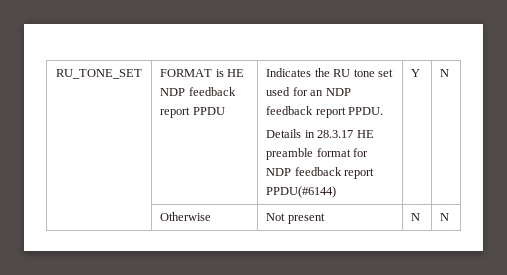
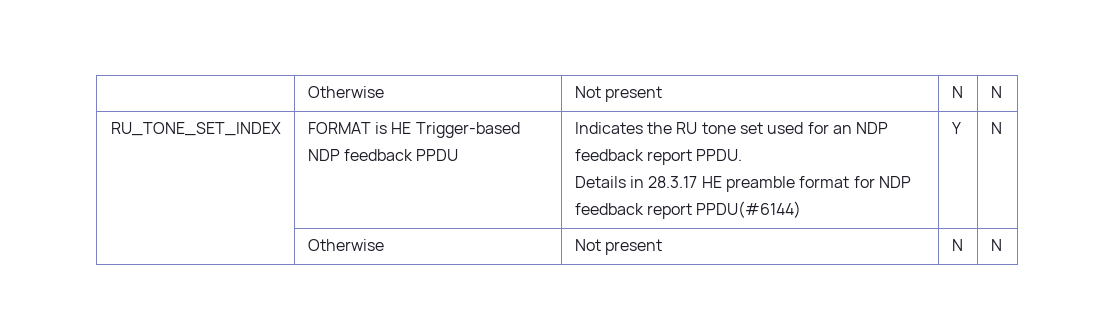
[56,69,142,79] RU_TONE_SET -> [307,86,384,98] [574,86,662,102] [951,86,963,98] [990,86,1002,98] [110,122,281,136] | Otherwise | Not present | N | N // RU_TONE_SET_INDEX
[160,87,236,96] [160,107,191,118] NDP feedback report -> [415,122,520,138] [307,149,413,161] Trigger-based NDP feedback

